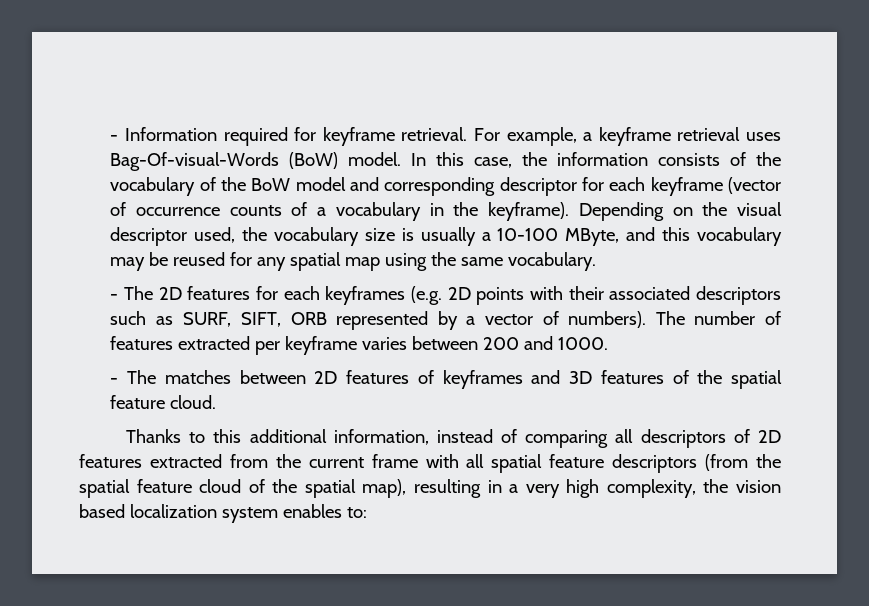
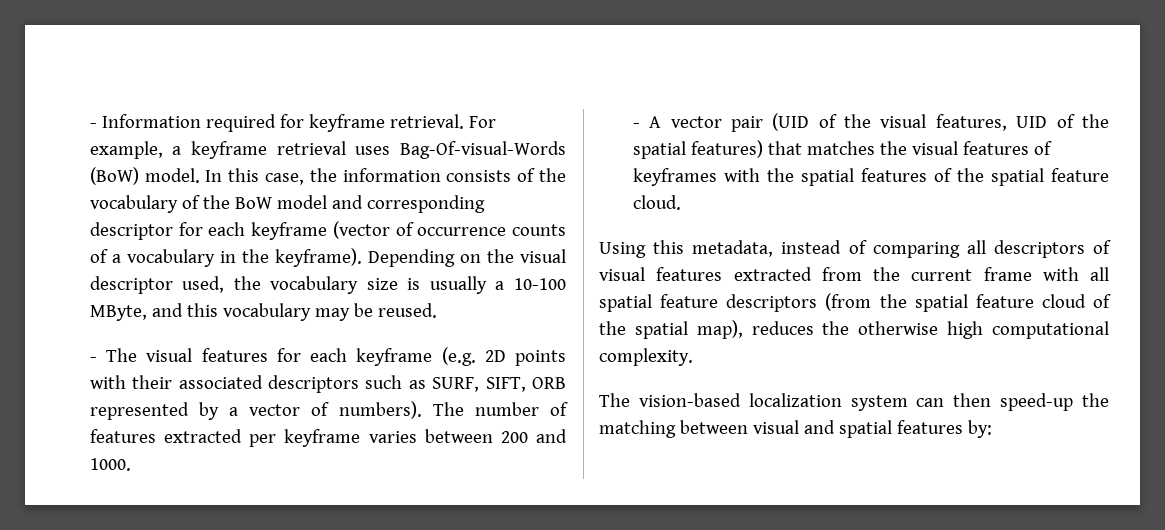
[173,252,597,271] [110,286,182,300] reused for any spatial map using the same vocabulary. // - The 2D -> [377,303,437,318] [89,348,193,362] reused. // - The visual
[325,286,406,305] keyframes -> [356,348,433,366] keyframe
[127,370,593,389] The matches between 2D features of keyframes and 3D -> [649,113,1109,132] [632,140,1052,159] [632,168,854,186] A vector pair (UID of the visual features, UID of the spatial features) that matches the visual features of keyframes with the spatial
[125,429,429,445] Thanks to this additional information, -> [599,240,774,258] Using this metadata,
[757,430,781,443] 2D -> [599,267,645,281] visual
[414,479,781,498] [79,504,367,523] resulting in a very high complexity, the vision based localization system enables to: -> [751,321,1109,339] [599,348,693,366] [599,393,1109,411] [599,420,992,438] reduces the otherwise high computational complexity. // The vision-based localization system can then speed-up the matching between visual and spatial features by:

